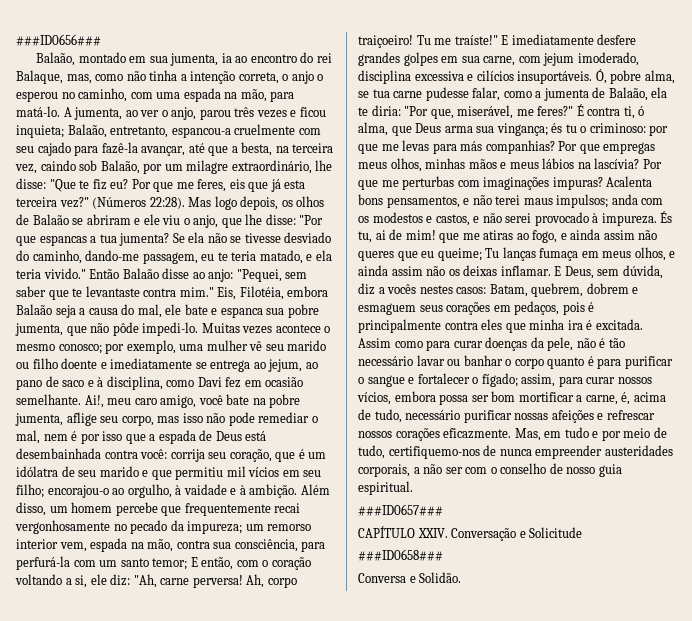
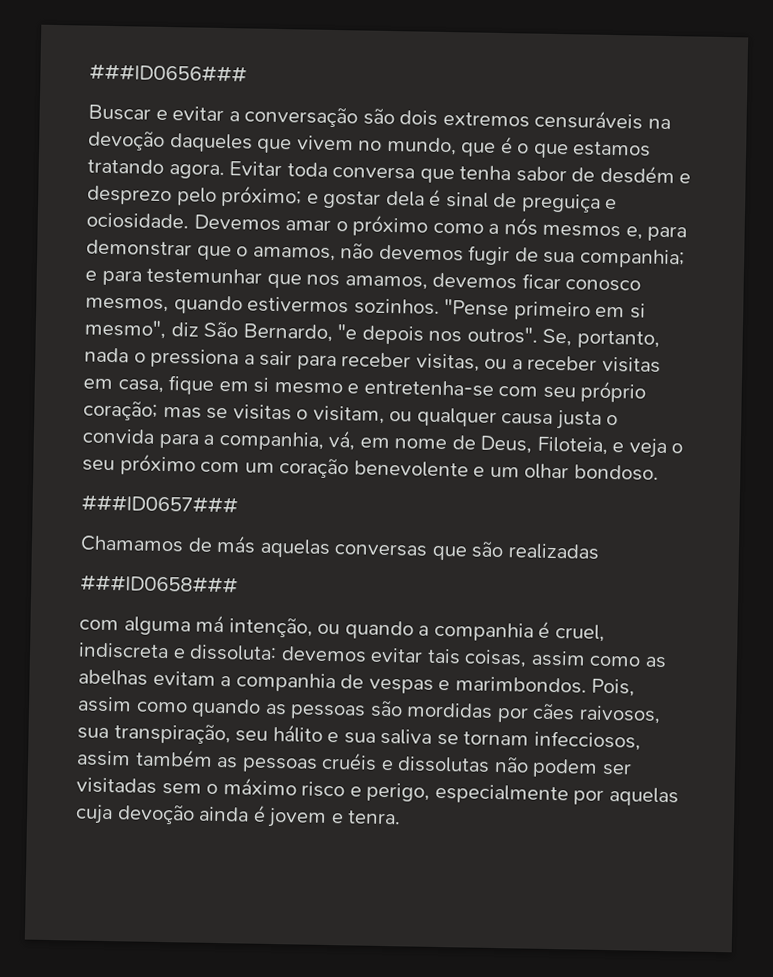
[36,52,332,66] [16,70,324,84] [16,88,295,102] [16,106,326,120] [16,124,321,138] [16,142,334,156] [15,160,333,174] [16,178,306,192] [16,196,325,210] [16,214,324,228] [16,232,332,246] [16,250,332,264] [16,268,308,282] [16,286,329,300] [16,304,319,318] [15,322,331,336] [16,340,327,354] [16,358,318,372] [16,376,304,390] [16,394,301,408] [15,412,318,426] [16,430,267,444] [16,448,327,462] [16,466,322,480] [16,484,330,498] [16,502,301,516] [15,520,312,534] [16,538,326,552] [16,556,311,570] [15,574,297,588] [358,34,637,48] [358,52,639,66] [358,69,675,84] [358,87,668,101] [358,104,645,119] [358,122,669,136] [358,140,656,154] [358,158,662,172] [358,176,653,190] [358,194,664,208] [358,211,673,226] [358,229,658,243] [358,247,676,261] [358,265,663,279] [358,283,639,297] [358,301,595,315] [358,319,643,333] [358,337,625,351] [358,355,673,369] [358,373,652,387] [357,391,666,405] [358,409,655,423] [358,427,667,441] [358,445,673,459] [358,463,622,477] [358,481,413,495] [358,504,443,516] [358,526,583,541] [358,549,443,561] [358,572,462,583] Balaão, montado em sua jumenta, ia ao encontro do rei Balaque, mas, como não tinha a intenção correta, o anjo o esperou no caminho, com uma espada na mão, para matá-lo. A jumenta, ao ver o anjo, parou três vezes e ficou inquieta; Balaão, entretanto, espancou-a cruelmente com seu cajado para fazê-la avançar, até que a besta, na terceira vez, caindo sob Balaão, por um milagre extraordinário, lhe disse: "Que te fiz eu? Por que me feres, eis que já esta terceira vez?" (Números 22:28). Mas logo depois, os olhos de Balaão se abriram e ele viu o anjo, que lhe disse: "Por que espancas a tua jumenta? Se ela não se tivesse desviado do caminho, dando-me passagem, eu te teria matado, e ela teria vivido." Então Balaão disse ao anjo: "Pequei, sem saber que te levantaste contra mim." Eis, Filotéia, embora Balaão seja a causa do mal, ele bate e espanca sua pobre jumenta, que não pôde impedi-lo. Muitas vezes acontece o mesmo conosco; por exemplo, uma mulher vê seu marido ou filho doente e imediatamente se entrega ao jejum, ao pano de saco e à disciplina, como Davi fez em ocasião semelhante. Ai!, meu caro amigo, você bate na pobre jumenta, aflige seu corpo, mas isso não pode remediar o mal, nem é por isso que a espada de Deus está desembainhada contra você: corrija seu coração, que é um idólatra de seu marido e que permitiu mil vícios em seu filho; encorajou-o ao orgulho, à vaidade e à ambição. Além disso, um homem percebe que frequentemente recai vergonhosamente no pecado da impureza; um remorso interior vem, espada na mão, contra sua consciência, para perfurá-la com um santo temor; E então, com o coração voltando a si, ele diz: "Ah, carne perversa! Ah, corpo traiçoeiro! Tu me traíste!" E imediatamente desfere grandes golpes em sua carne, com jejum imoderado, disciplina excessiva e cilícios insuportáveis. Ó, pobre alma, se tua carne pudesse falar, como a jumenta de Balaão, ela te diria: "Por que, miserável, me feres?" É contra ti, ó alma, que Deus arma sua vingança; és tu o criminoso: por que me levas para más companhias? Por que empregas meus olhos, minhas mãos e meus lábios na lascívia? Por que me perturbas com imaginações impuras? Acalenta bons pensamentos, e não terei maus impulsos; anda com os modestos e castos, e não serei provocado à impureza. És tu, ai de mim! que me atiras ao fogo, e ainda assim não queres que eu queime; Tu lanças fumaça em meus olhos, e ainda assim não os deixas inflamar. E Deus, sem dúvida, diz a vocês nestes casos: Batam, quebrem, dobrem e esmaguem seus corações em pedaços, pois é principalmente contra eles que minha ira é excitada. Assim como para curar doenças da pele, não é tão necessário lavar ou banhar o corpo quanto é para purificar o sangue e fortalecer o fígado; assim, para curar nossos vícios, embora possa ser bom mortificar a carne, é, acima de tudo, necessário purificar nossas afeições e refrescar nossos corações eficazmente. Mas, em tudo e por meio de tudo, certifiquemo-nos de nunca empreender austeridades corporais, a não ser com o conselho de nosso guia espiritual. // ###ID0657### // CAPÍTULO XXIV. Conversação e Solicitude // ###ID0658### // Conversa e Solidão. -> [88,104,671,130] [88,130,652,159] [87,158,692,185] [87,184,618,213] [86,212,688,242] [86,239,685,269] [85,267,642,292] [85,295,646,321] [84,319,660,349] [84,347,661,373] [83,375,647,403] [83,400,619,430] [82,428,684,459] [82,453,659,481] [81,494,238,514] [80,534,600,561] [80,574,238,594] [79,614,605,642] [78,642,667,669] [78,669,636,697] [77,696,661,724] [77,723,641,751] [76,748,632,778] [76,777,679,807] [75,804,402,828] Buscar e evitar a conversação são dois extremos censuráveis na devoção daqueles que vivem no mundo, que é o que estamos tratando agora. Evitar toda conversa que tenha sabor de desdém e desprezo pelo próximo; e gostar dela é sinal de preguiça e ociosidade. Devemos amar o próximo como a nós mesmos e, para demonstrar que o amamos, não devemos fugir de sua companhia; e para testemunhar que nos amamos, devemos ficar conosco mesmos, quando estivermos sozinhos. "Pense primeiro em si mesmo", diz São Bernardo, "e depois nos outros". Se, portanto, nada o pressiona a sair para receber visitas, ou a receber visitas em casa, fique em si mesmo e entretenha-se com seu próprio coração; mas se visitas o visitam, ou qualquer causa justa o convida para a companhia, vá, em nome de Deus, Filoteia, e veja o seu próximo com um coração benevolente e um olhar bondoso. // ###ID0657### // Chamamos de más aquelas conversas que são realizadas // ###ID0658### // com alguma má intenção, ou quando a companhia é cruel, indiscreta e dissoluta: devemos evitar tais coisas, assim como as abelhas evitam a companhia de vespas e marimbondos. Pois, assim como quando as pessoas são mordidas por cães raivosos, sua transpiração, seu hálito e sua saliva se tornam infecciosos, assim também as pessoas cruéis e dissolutas não podem ser visitadas sem o máximo risco e perigo, especialmente por aquelas cuja devoção ainda é jovem e tenra.

